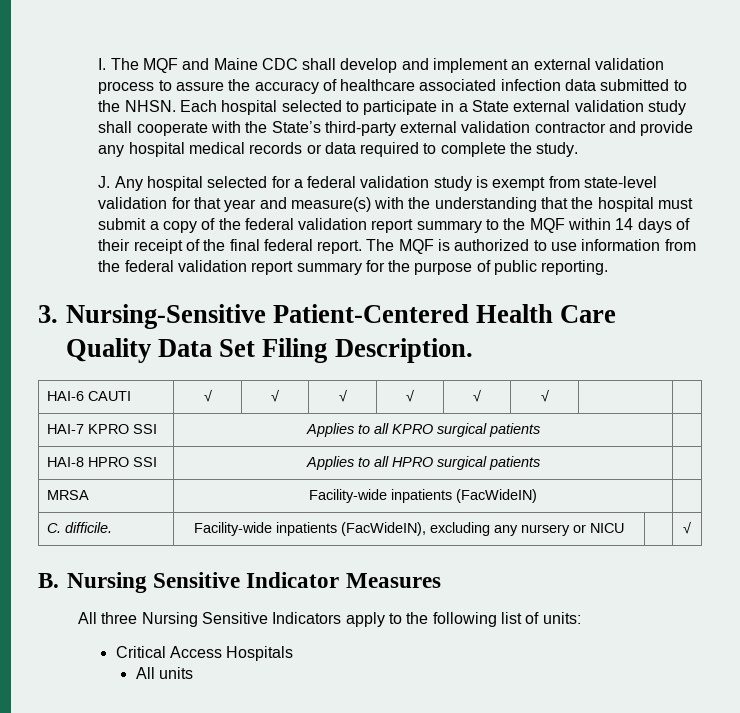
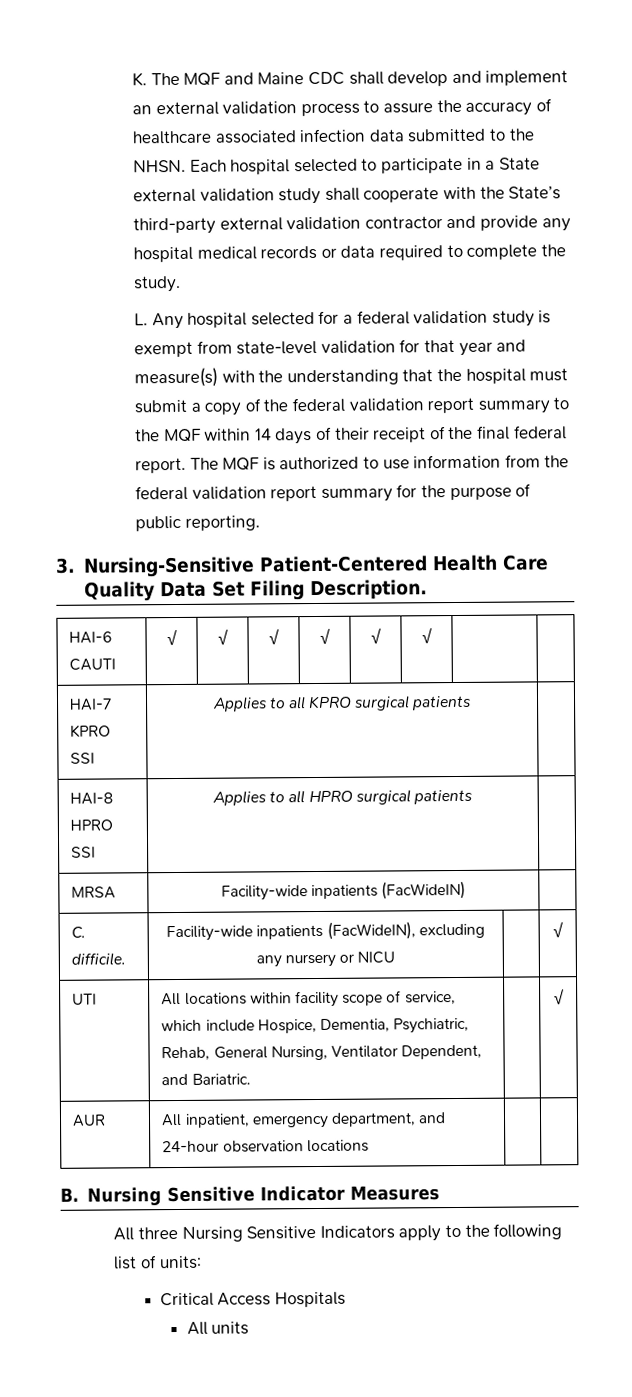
[98,58,107,70] I. -> [132,72,148,87] K.
[98,176,111,188] J. -> [134,313,149,326] L.
(691, 527) none -> [72,993,98,1005] [161,990,456,1008] [161,1017,470,1034] [161,1044,483,1061] [161,1073,251,1086] [553,989,565,1005] [72,1114,107,1127] [161,1112,447,1129] [162,1139,369,1153] // UTI | All locations within facility scope of service, which include Hospice, Dementia, Psychiatric, Rehab, General Nursing, Ventilator Dependent, and Bariatric. | | √ // AUR | All inpatient, emergency department, and 24-hour observation locations | |

